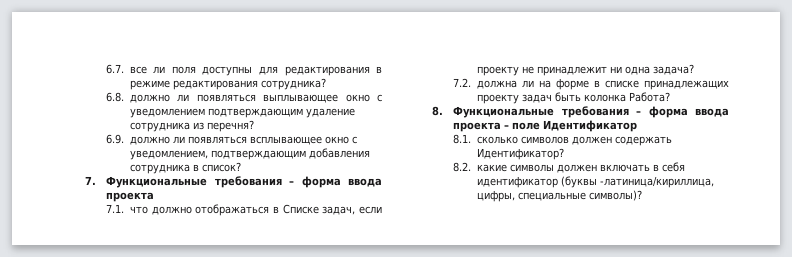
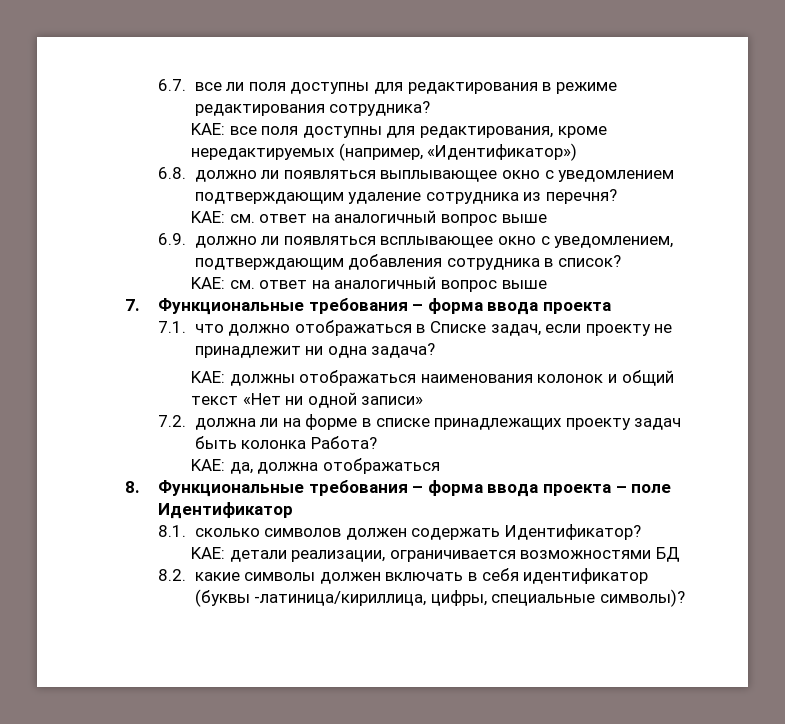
(326, 84) none -> [191,123,607,138] [191,143,578,161] // KAE: все поля доступны для редактирования, кроме нередактируемых (например, «Идентификатор»)
(254, 126) none -> [191,210,547,226] // KAE: см. ответ на аналогичный вопрос выше
(241, 167) none -> [191,276,547,292] // KAE: см. ответ на аналогичный вопрос выше
(694, 69) none -> [191,370,674,386] [191,392,424,408] // KAE: должны отображаться наименования колонок и общий текст «Нет ни одной записи»
(670, 97) none -> [191,458,440,474] // KAE: да, должна отображаться
(564, 154) none -> [191,547,681,562] // KAE: детали реализации, ограничивается возможностями БД

